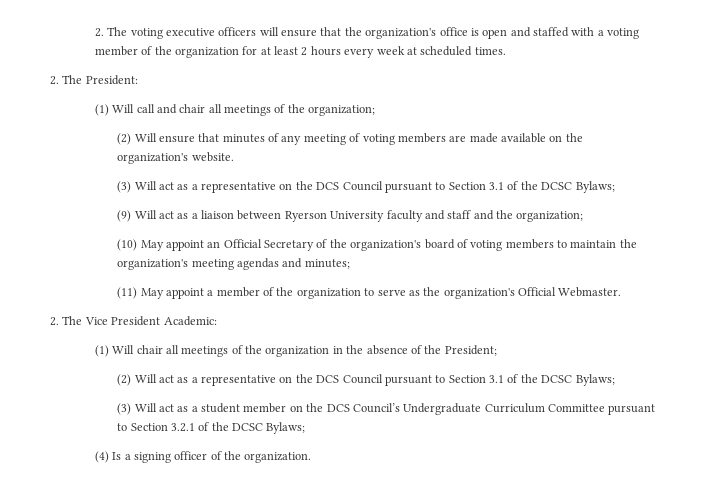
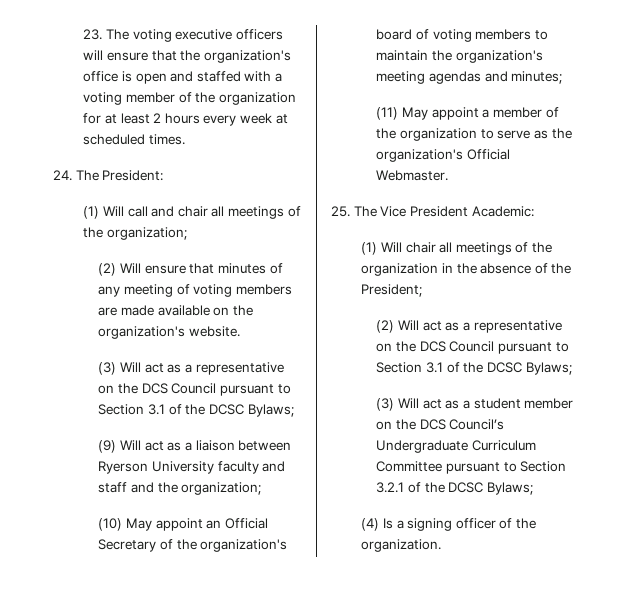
[94,28,104,37] 2. -> [83,29,103,40] 23.
[50,76,59,85] 2. -> [53,170,72,181] 24.
[50,317,59,326] 2. -> [331,206,350,217] 25.

